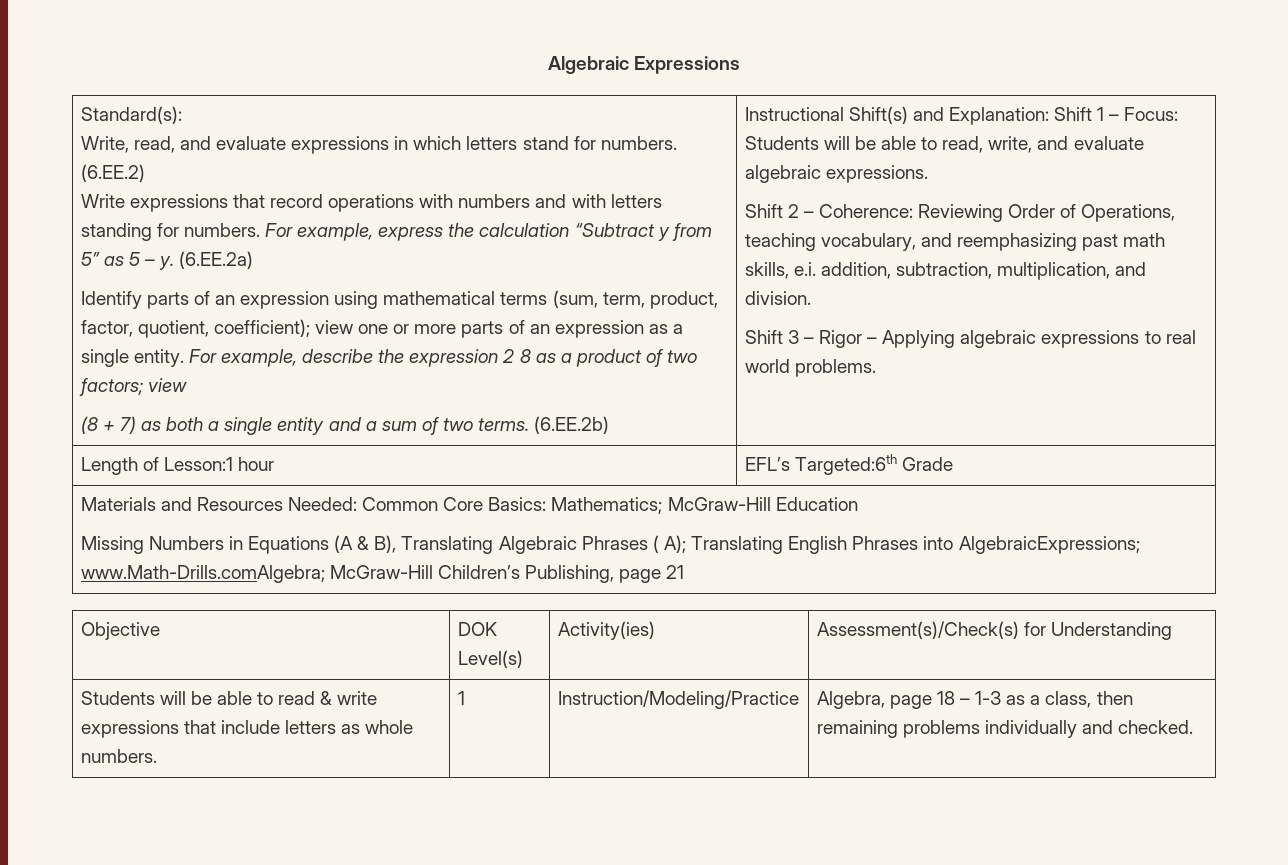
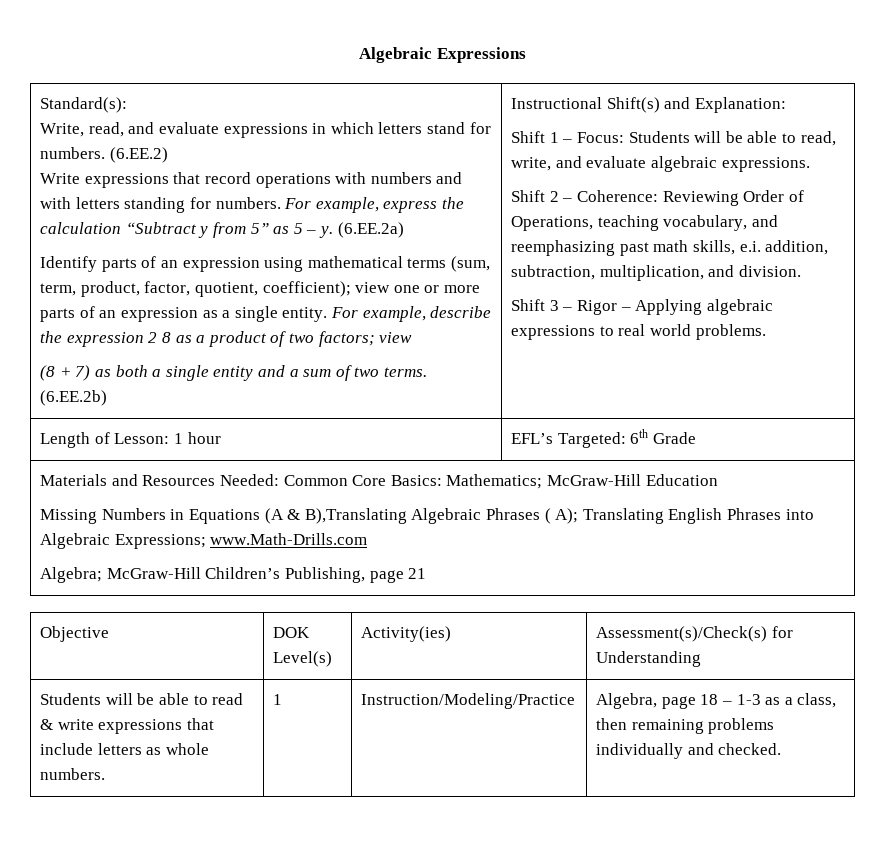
(1049, 116) none -> (787, 105) //
[163,457,233,471] Lesson:1 -> [114,433,184,444] Lesson: 1
[794,454,897,475] Targeted:6th -> [557,429,649,448] Targeted: 6th
[374,535,494,554] B), Translating -> [304,508,407,524] B),Translating
[958,536,1140,554] [80,565,325,583] AlgebraicExpressions; www.Math-Drills.comAlgebra; -> [40,533,368,549] [40,567,103,583] Algebraic Expressions; www.Math-Drills.com // Algebra;

